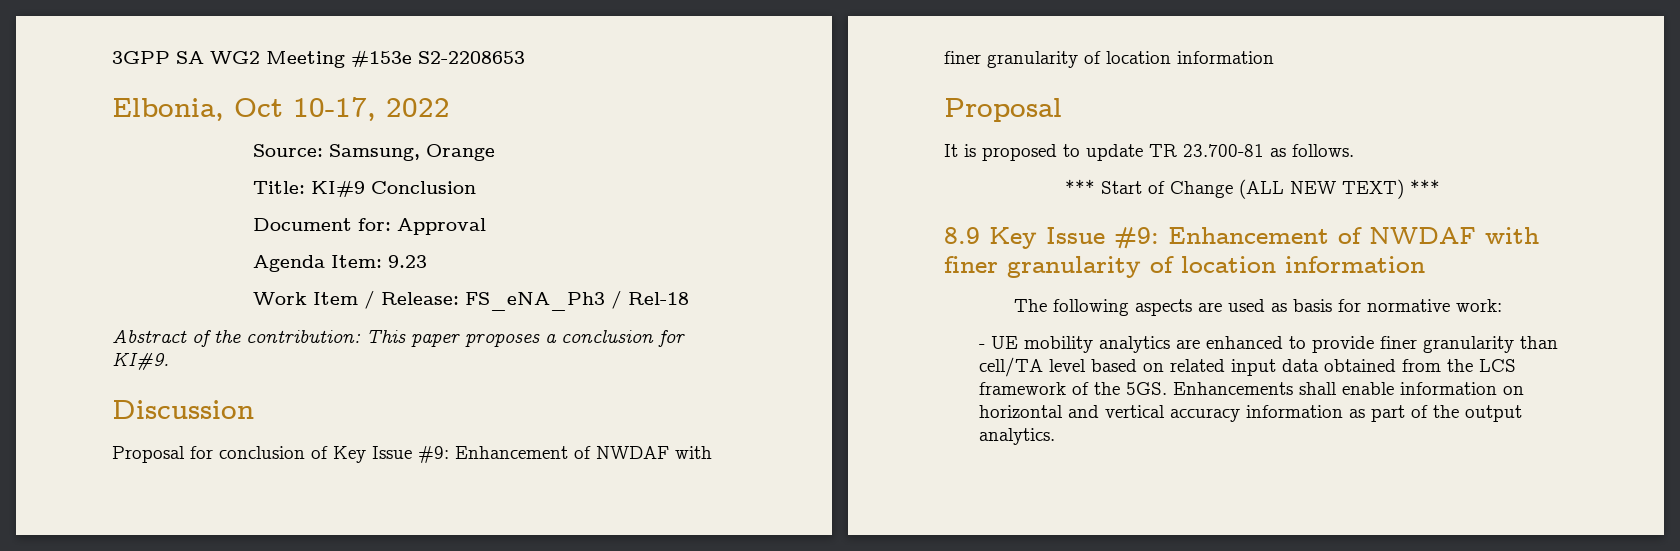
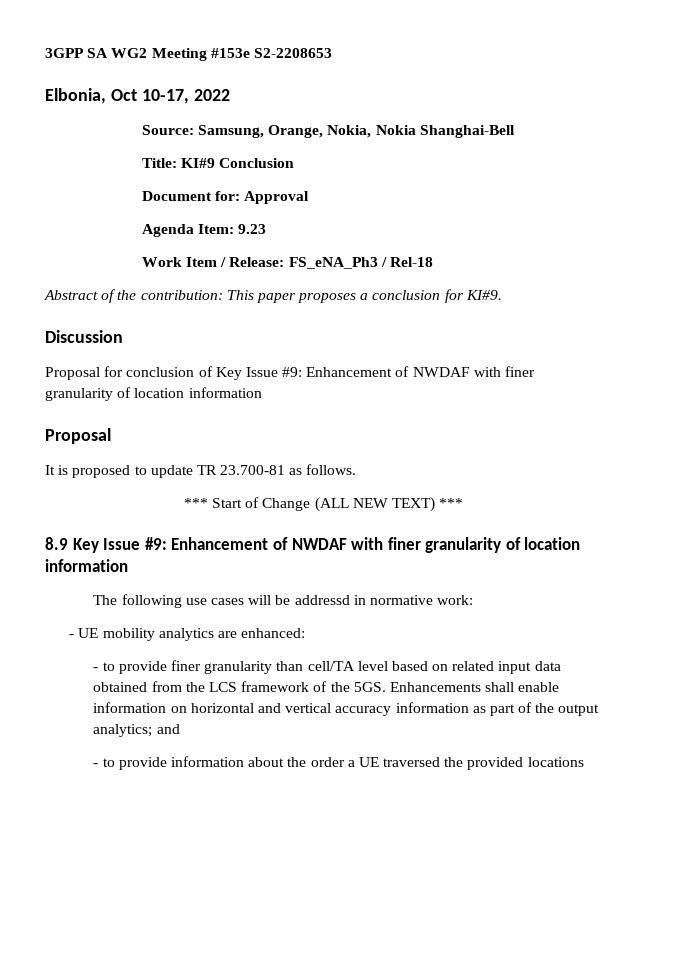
[425,144,495,161] Orange -> [268,125,515,138] Orange, Nokia, Nokia Shanghai-Bell
[1135,299,1362,316] aspects are used as basis for -> [185,595,366,605] use cases will be addressd in
[1206,336,1284,349] enhanced -> [241,628,306,638] [93,667,99,671] enhanced: // -
[979,428,1056,445] analytics. -> [93,724,180,737] [93,756,584,770] analytics; and // - to provide information about the order a UE traversed the provided locations

